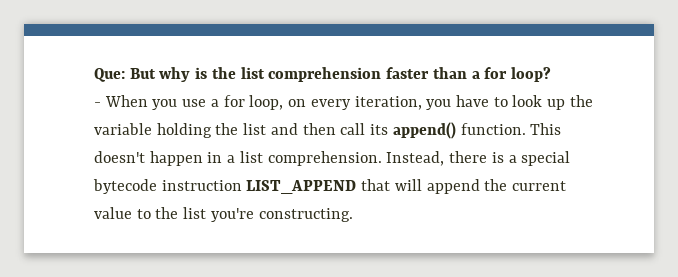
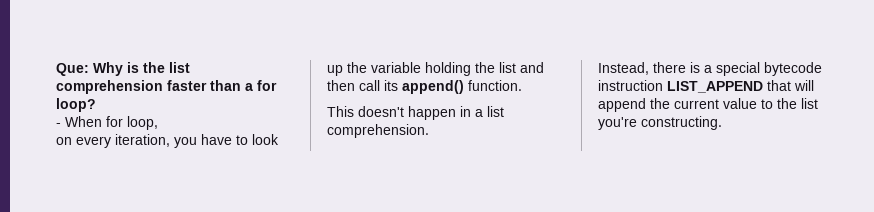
[129,67,191,82] But why -> [93,62,123,76] Why
[152,99,219,110] you use a -> (102, 121) none
(284, 102) none -> (158, 123) //
(526, 129) none -> (522, 85) //
(382, 158) none -> (429, 131) //

